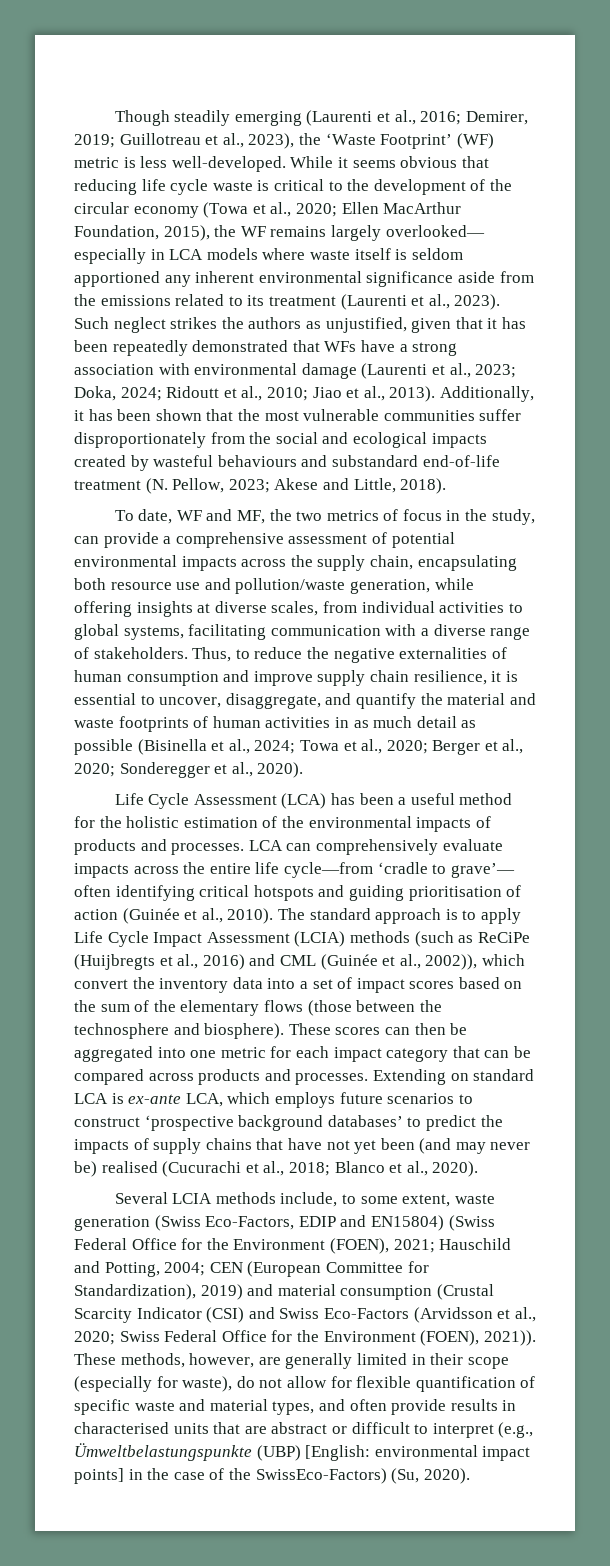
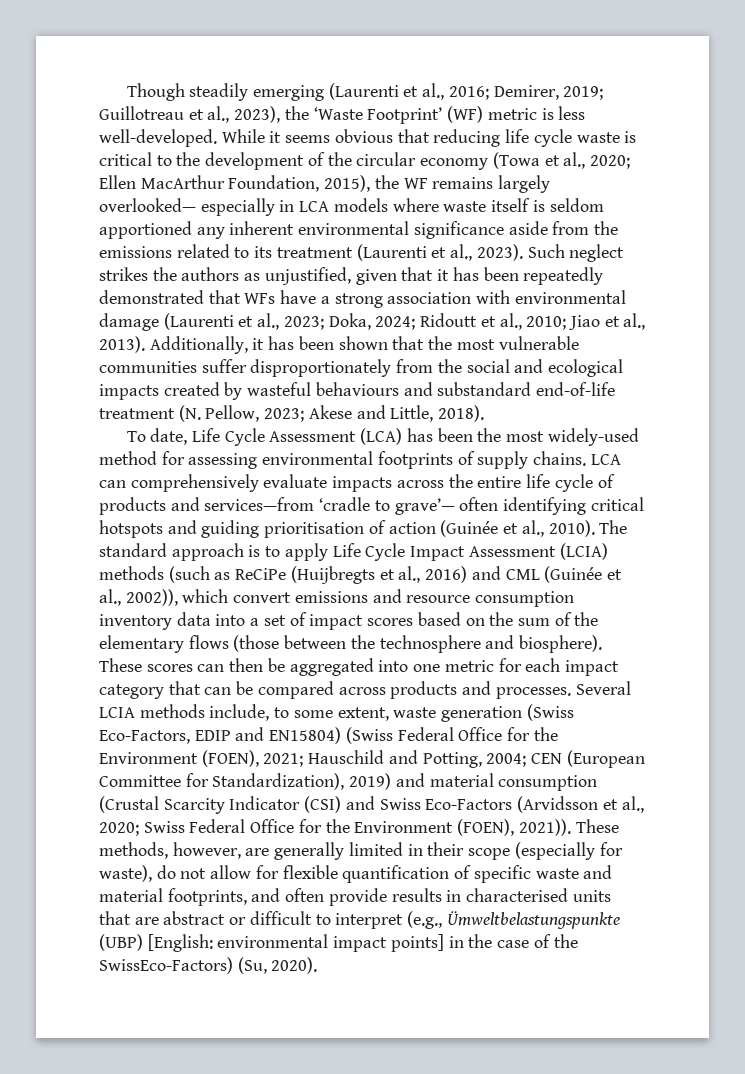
[176,509,535,525] [74,532,455,548] [74,555,517,571] [74,578,474,594] [74,601,523,617] [74,624,531,640] [74,647,507,663] [74,670,518,686] [74,693,536,709] [74,716,477,732] [74,739,524,755] [74,762,304,778] WF and MF, the two metrics of focus in the study, can provide a comprehensive assessment of potential environmental impacts across the supply chain, encapsulating both resource use and pollution/waste generation, while offering insights at diverse scales, from individual activities to global systems, facilitating communication with a diverse range of stakeholders. Thus, to reduce the negative externalities of human consumption and improve supply chain resilience, it is essential to uncover, disaggregate, and quantify the material and waste footprints of human activities in as much detail as possible (Bisinella et al., 2024; Towa et al., 2020; Berger et al., 2020; Sonderegger et al., 2020). // -> (188, 436) none
[398,793,513,805] [74,816,491,832] [74,839,245,855] a useful method for the holistic estimation of the environmental impacts of products and processes. -> [477,428,639,446] [99,451,587,469] the most widely-used method for assessing environmental footprints of supply chains.
[283,862,373,878] cycle—from -> [554,474,615,492] [99,497,315,515] cycle of products and services—from
[132,977,155,989] the -> [294,589,575,607] emissions and resource consumption
[372,1069,535,1085] [74,1092,473,1108] [74,1115,503,1131] [74,1138,531,1154] [74,1161,479,1177] Extending on standard LCA is ex-ante LCA, which employs future scenarios to construct ‘prospective background databases’ to predict the impacts of supply chains that have not yet been (and may never be) realised (Cucurachi et al., 2018; Blanco et al., 2020). // -> (571, 693) none
[272,1401,315,1415] types, -> [167,888,247,906] footprints,

